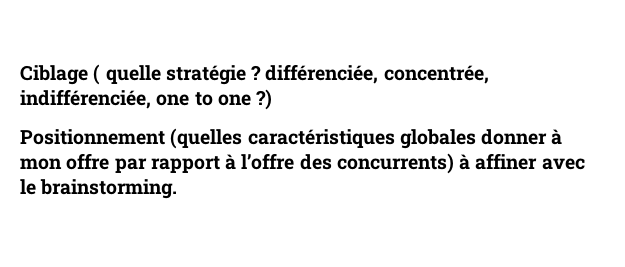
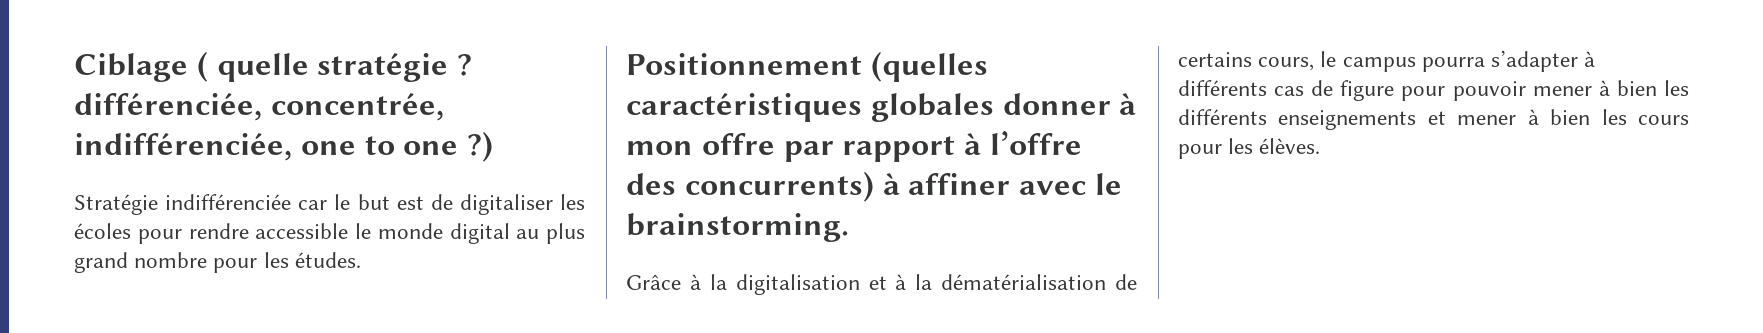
(273, 99) none -> [74,194,585,215] [74,223,585,244] [74,252,361,273] // Stratégie indifférenciée car le but est de digitaliser les écoles pour rendre accessible le monde digital au plus grand nombre pour les études.
(178, 189) none -> [626,274,1137,295] [1178,50,1596,72] [1178,80,1689,101] [1178,109,1689,130] [1178,138,1321,159] // Grâce à la digitalisation et à la dématérialisation de certains cours, le campus pourra s’adapter à différents cas de figure pour pouvoir mener à bien les différents enseignements et mener à bien les cours pour les élèves.

